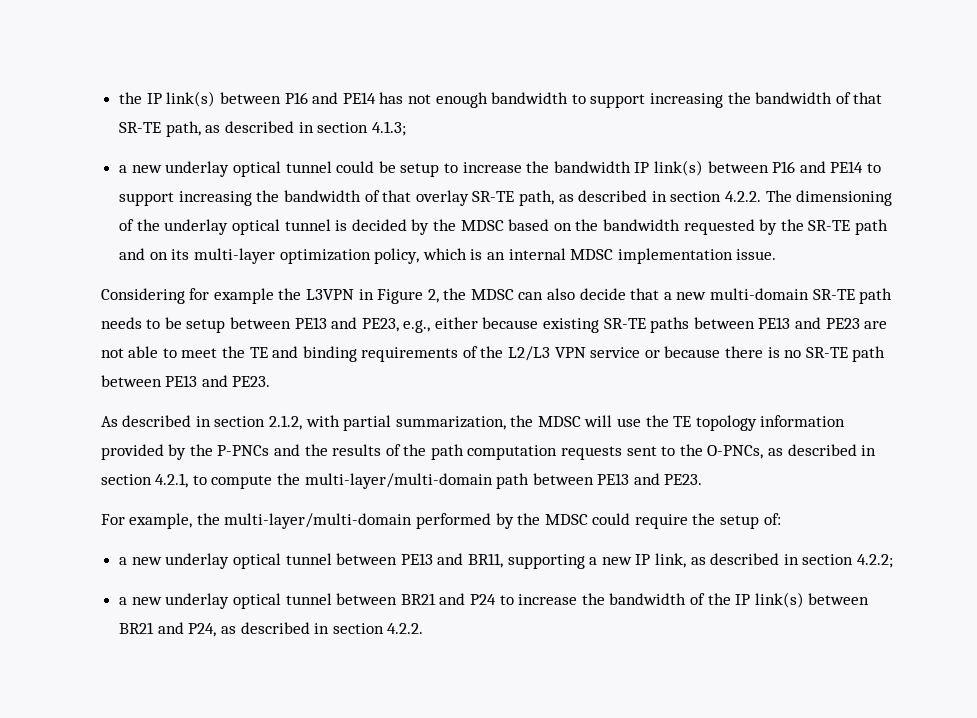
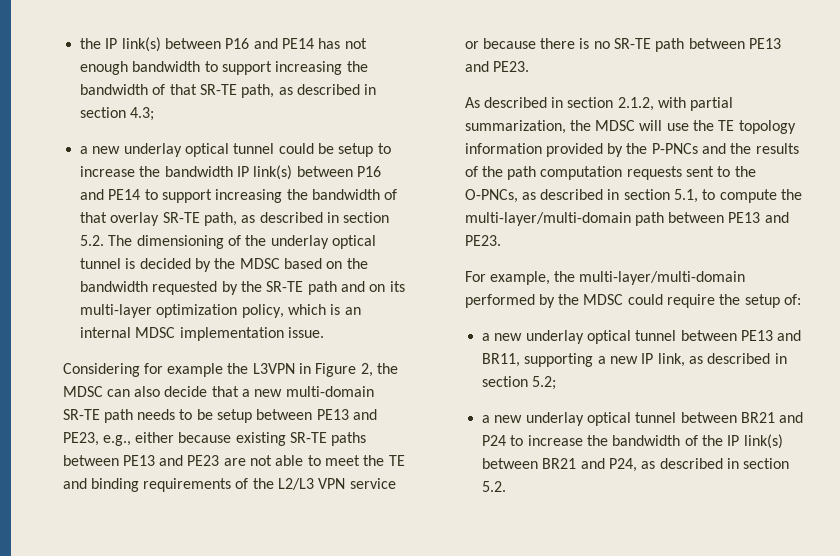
[371,121,406,136] 4.1.3; -> [130,107,155,121] 4.3;
[724,191,761,202] 4.2.2. -> [80,235,105,246] 5.2.
[155,473,189,488] 4.2.1, -> [674,189,699,203] 5.1,
[856,554,893,568] 4.2.2; -> [532,376,557,390] 5.2;
[387,623,424,634] 4.2.2. -> [482,481,507,492] 5.2.

